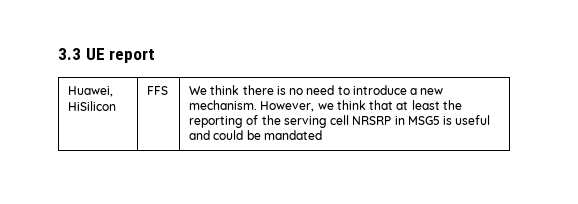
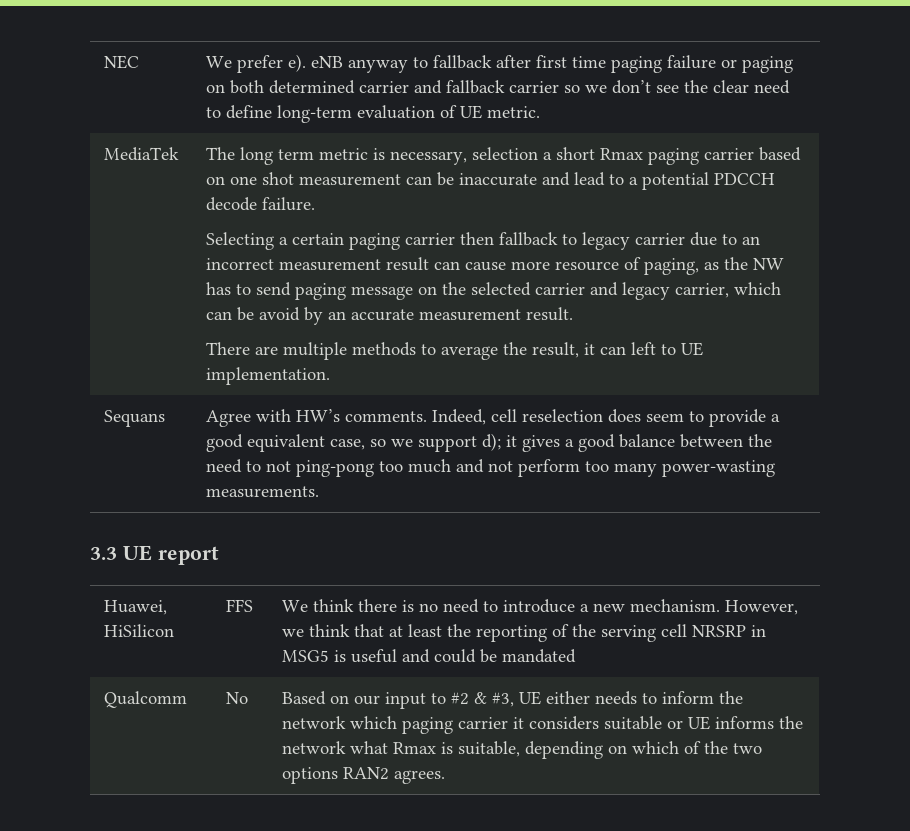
(58, 54) none -> [103,55,139,69] [205,54,793,73] [205,80,790,94] [205,105,540,123] [103,147,179,161] [205,147,801,165] [205,172,775,190] [205,197,315,211] [205,232,760,250] [205,257,784,275] [205,282,781,300] [205,307,573,325] [205,342,703,360] [205,367,330,385] [103,410,165,427] [205,409,780,427] [205,433,772,452] [205,459,775,477] [205,486,319,498] NEC | We prefer e). eNB anyway to fallback after first time paging failure or paging on both determined carrier and fallback carrier so we don’t see the clear need to define long-term evaluation of UE metric. // MediaTek | The long term metric is necessary, selection a short Rmax paging carrier based on one shot measurement can be inaccurate and lead to a potential PDCCH decode failure. // Selecting a certain paging carrier then fallback to legacy carrier due to an incorrect measurement result can cause more resource of paging, as the NW has to send paging message on the selected carrier and legacy carrier, which can be avoid by an accurate measurement result. // There are multiple methods to average the result, it can left to UE implementation. // Sequans | Agree with HW’s comments. Indeed, cell reselection does seem to provide a good equivalent case, so we support d); it gives a good balance between the need to not ping-pong too much and not perform too many power-wasting measurements. //
(322, 135) none -> [103,691,187,708] [225,692,248,704] [281,691,743,709] [281,716,803,734] [281,741,762,759] [281,767,445,784] // Qualcomm | No | Based on our input to #2 & #3, UE either needs to inform the network which paging carrier it considers suitable or UE informs the network what Rmax is suitable, depending on which of the two options RAN2 agrees.

